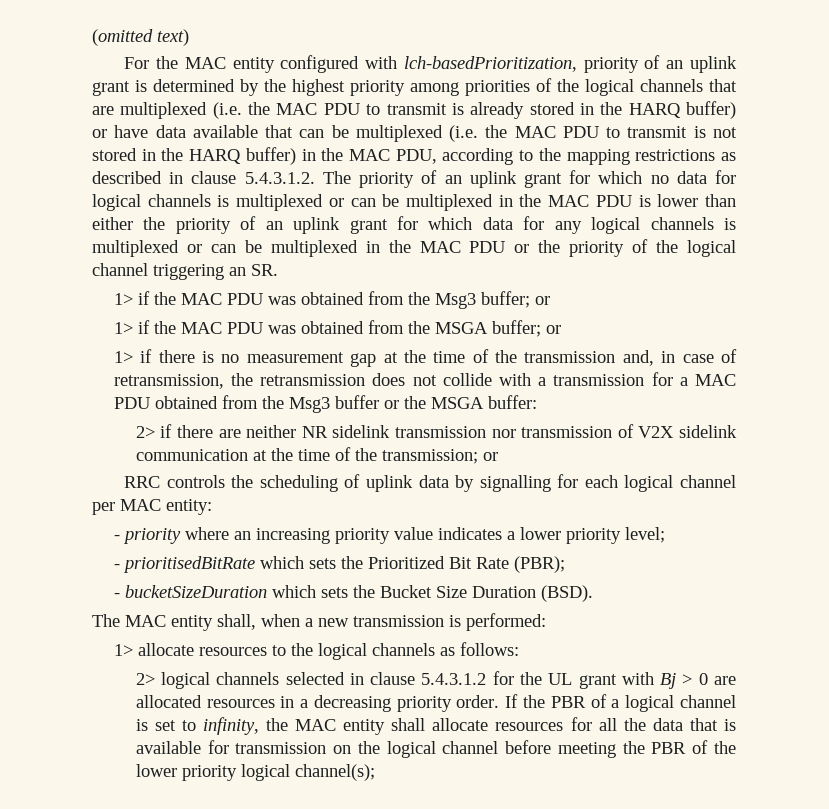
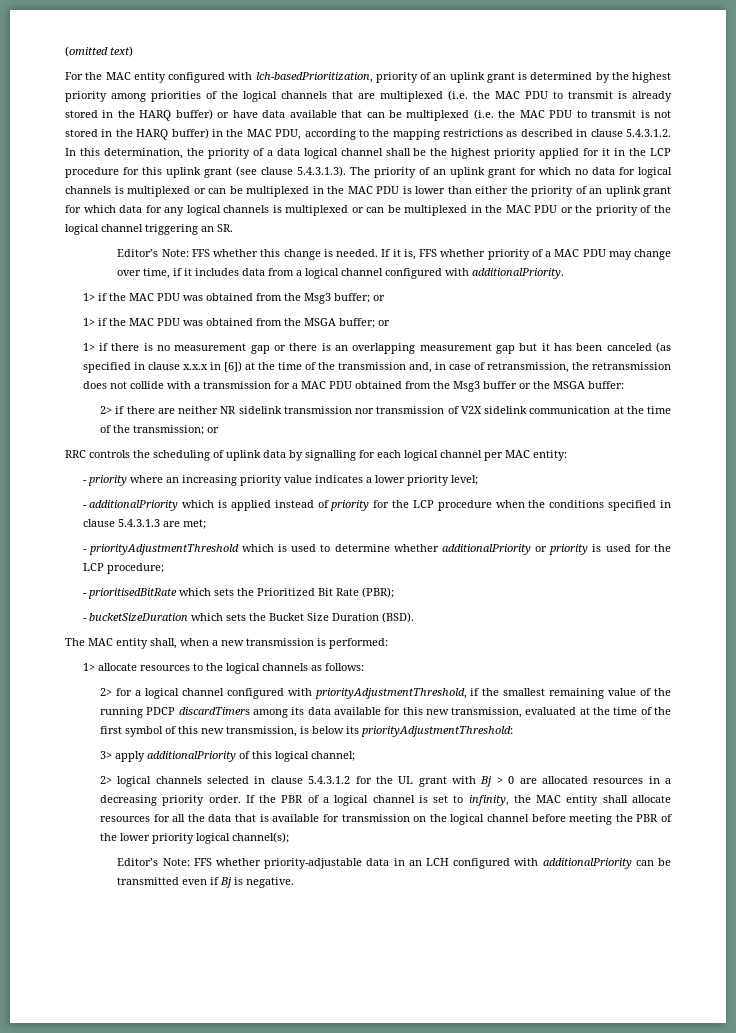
(315, 178) none -> [65,148,672,159] [65,166,346,178] In this determination, the priority of a data logical channel shall be the highest priority applied for it in the LCP procedure for this uplink grant (see clause 5.4.3.1.3).
(278, 270) none -> [117,249,671,260] [117,268,565,279] // Editor’s Note: FFS whether this change is needed. If it is, FFS whether priority of a MAC PDU may change over time, if it includes data from a logical channel configured with additionalPriority.
(377, 360) none -> [273,342,672,354] [82,361,242,373] or there is an overlapping measurement gap but it has been canceled (as specified in clause x.x.x in [6])
(665, 535) none -> [82,500,671,511] [82,519,206,529] [82,544,671,555] [82,563,164,574] // - additionalPriority which is applied instead of priority for the LCP procedure when the conditions specified in clause 5.4.3.1.3 are met; // - priorityAdjustmentThreshold which is used to determine whether additionalPriority or priority is used for the LCP procedure;
(519, 649) none -> [99,688,672,699] [99,707,671,718] [99,726,513,737] [99,751,355,762] // 2> for a logical channel configured with priorityAdjustmentThreshold, if the smallest remaining value of the running PDCP discardTimers among its data available for this new transmission, evaluated at the time of the first symbol of this new transmission, is below its priorityAdjustmentThreshold: // 3> apply additionalPriority of this logical channel;
(375, 772) none -> [117,858,671,869] [117,877,295,888] // Editor’s Note: FFS whether priority-adjustable data in an LCH configured with additionalPriority can be transmitted even if Bj is negative.

